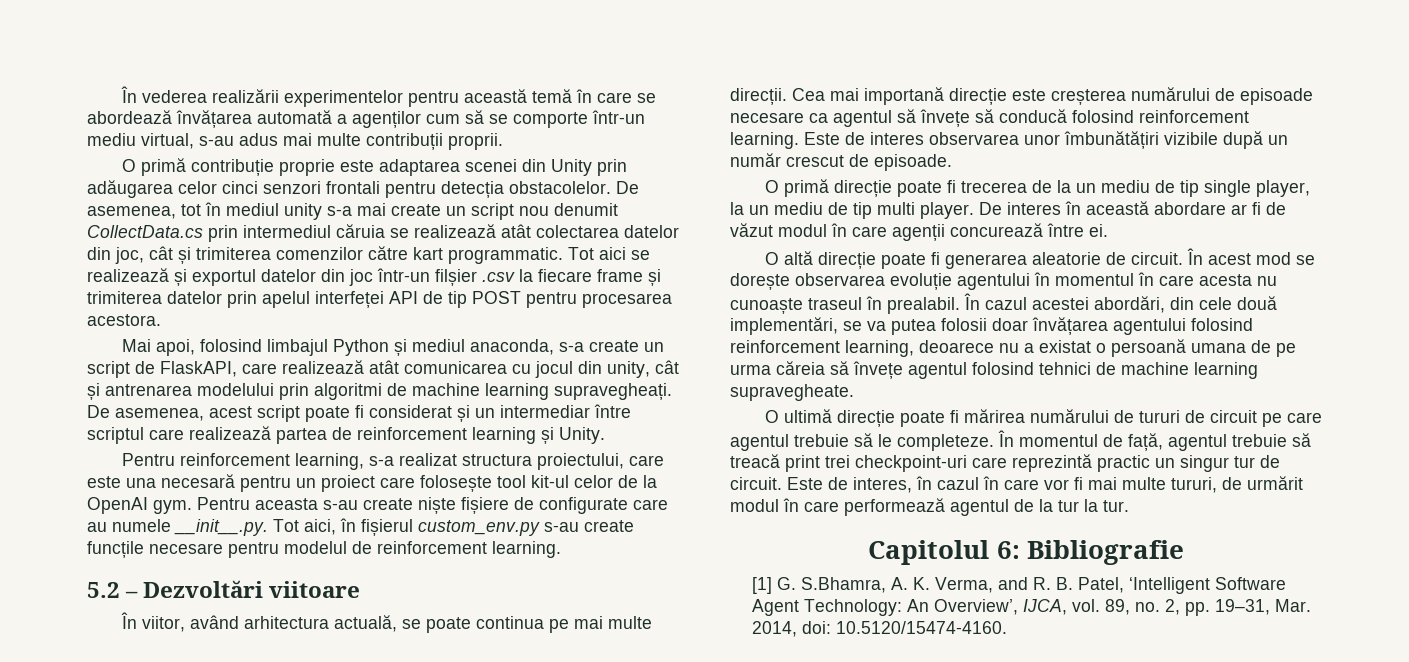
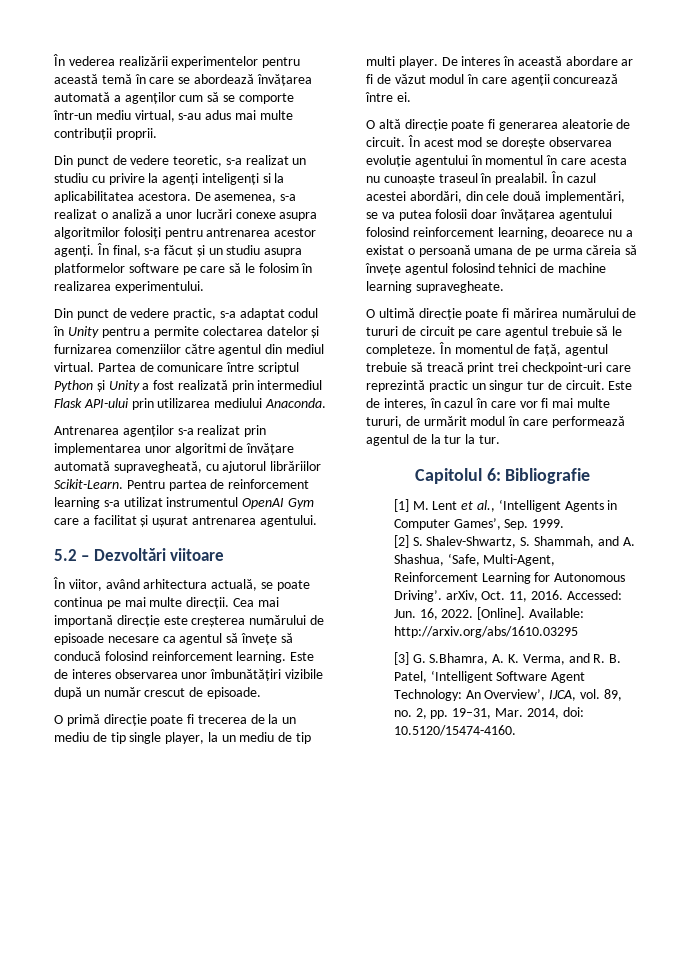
[121,158,627,176] [87,180,639,198] [87,202,618,220] [87,224,679,242] [87,246,650,264] [87,268,661,286] [87,291,672,308] [87,314,161,326] [121,339,664,356] [87,360,679,378] [87,383,672,400] [87,404,631,422] [87,426,605,444] [121,453,664,470] [87,474,657,492] [87,497,668,514] [87,518,634,536] [87,541,561,558] O primă contribuție proprie este adaptarea scenei din Unity prin adăugarea celor cinci senzori frontali pentru detecția obstacolelor. De asemenea, tot în mediul unity s-a mai create un script nou denumit CollectData.cs prin intermediul căruia se realizează atât colectarea datelor din joc, cât și trimiterea comenzilor către kart programmatic. Tot aici se realizează și exportul datelor din joc într-un filșier .csv la fiecare frame și trimiterea datelor prin apelul interfeței API de tip POST pentru procesarea acestora. // Mai apoi, folosind limbajul Python și mediul anaconda, s-a create un script de FlaskAPI, care realizează atât comunicarea cu jocul din unity, cât și antrenarea modelului prin algoritmi de machine learning supravegheați. De asemenea, acest script poate fi considerat și un intermediar între scriptul care realizează partea de reinforcement learning și Unity. // Pentru reinforcement learning, s-a realizat structura proiectului, care este una necesară pentru un proiect care folosește tool kit-ul celor de la OpenAI gym. Pentru aceasta s-au create niște fișiere de configurate care au numele __init__.py. Tot aici, în fișierul custom_env.py s-au create funcțile necesare pentru modelul de reinforcement learning. -> [54,155,307,167] [54,173,285,185] [54,191,297,203] [54,209,318,221] [54,227,317,239] [54,243,303,257] [54,263,313,275] [54,281,204,293] [54,308,319,320] [53,326,320,338] [54,344,324,356] [54,362,299,374] [54,380,323,392] [54,398,326,410] [54,425,267,437] [54,443,295,455] [54,461,322,473] [54,479,310,491] [54,497,314,509] [54,515,317,527] Din punct de vedere teoretic, s-a realizat un studiu cu privire la agenți inteligenți si la aplicabilitatea acestora. De asemenea, s-a realizat o analiză a unor lucrări conexe asupra algoritmilor folosiți pentru antrenarea acestor agenți. În final, s-a făcut și un studiu asupra platformelor software pe care să le folosim în realizarea experimentului. // Din punct de vedere practic, s-a adaptat codul în Unity pentru a permite colectarea datelor și furnizarea comenziilor către agentul din mediul virtual. Partea de comunicare între scriptul Python și Unity a fost realizată prin intermediul Flask API-ului prin utilizarea mediului Anaconda. // Antrenarea agenților s-a realizat prin implementarea unor algoritmi de învățare automată supravegheată, cu ajutorul librăriilor Scikit-Learn. Pentru partea de reinforcement learning s-a utilizat instrumentul OpenAI Gym care a facilitat și ușurat antrenarea agentului.
(773, 585) none -> [412,499,618,512] [393,518,565,530] [393,535,635,548] [393,553,556,566] [393,572,626,584] [393,590,622,602] [393,607,585,620] [393,626,578,638] [393,652,409,665] M. Lent et al., ‘Intelligent Agents in Computer Games’, Sep. 1999. // [2] S. Shalev-Shwartz, S. Shammah, and A. Shashua, ‘Safe, Multi-Agent, Reinforcement Learning for Autonomous Driving’. arXiv, Oct. 11, 2016. Accessed: Jun. 16, 2022. [Online]. Available: http://arxiv.org/abs/1610.03295 // [3]

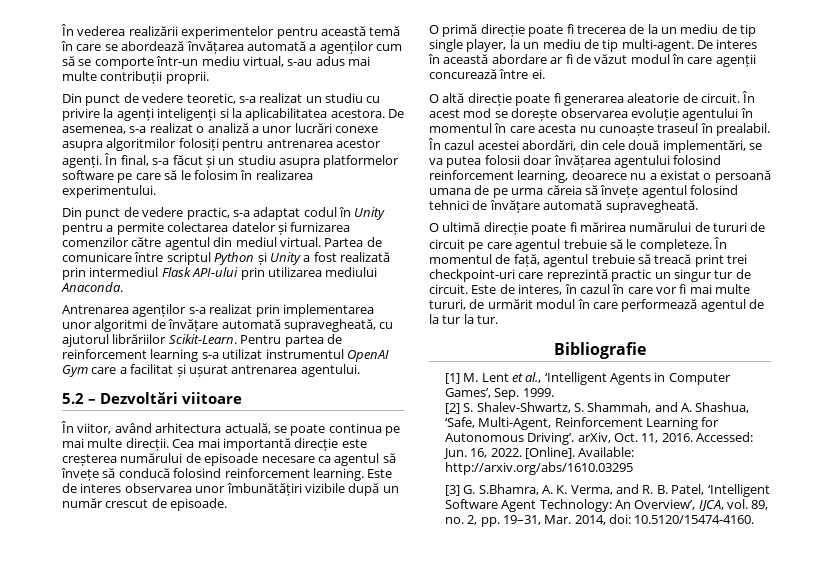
[115,344,181,354] comenziilor -> [62,237,129,247] comenzilor
[54,615,113,627] importană -> [222,438,291,451] importantă
[366,56,438,68] multi player. -> [621,39,694,52] multi-agent.
[557,263,606,273] [366,281,504,293] machine learning supravegheate. -> [489,200,698,213] învățare automată supravegheată.
[414,468,501,484] Capitolul 6: -> (499, 319) none

